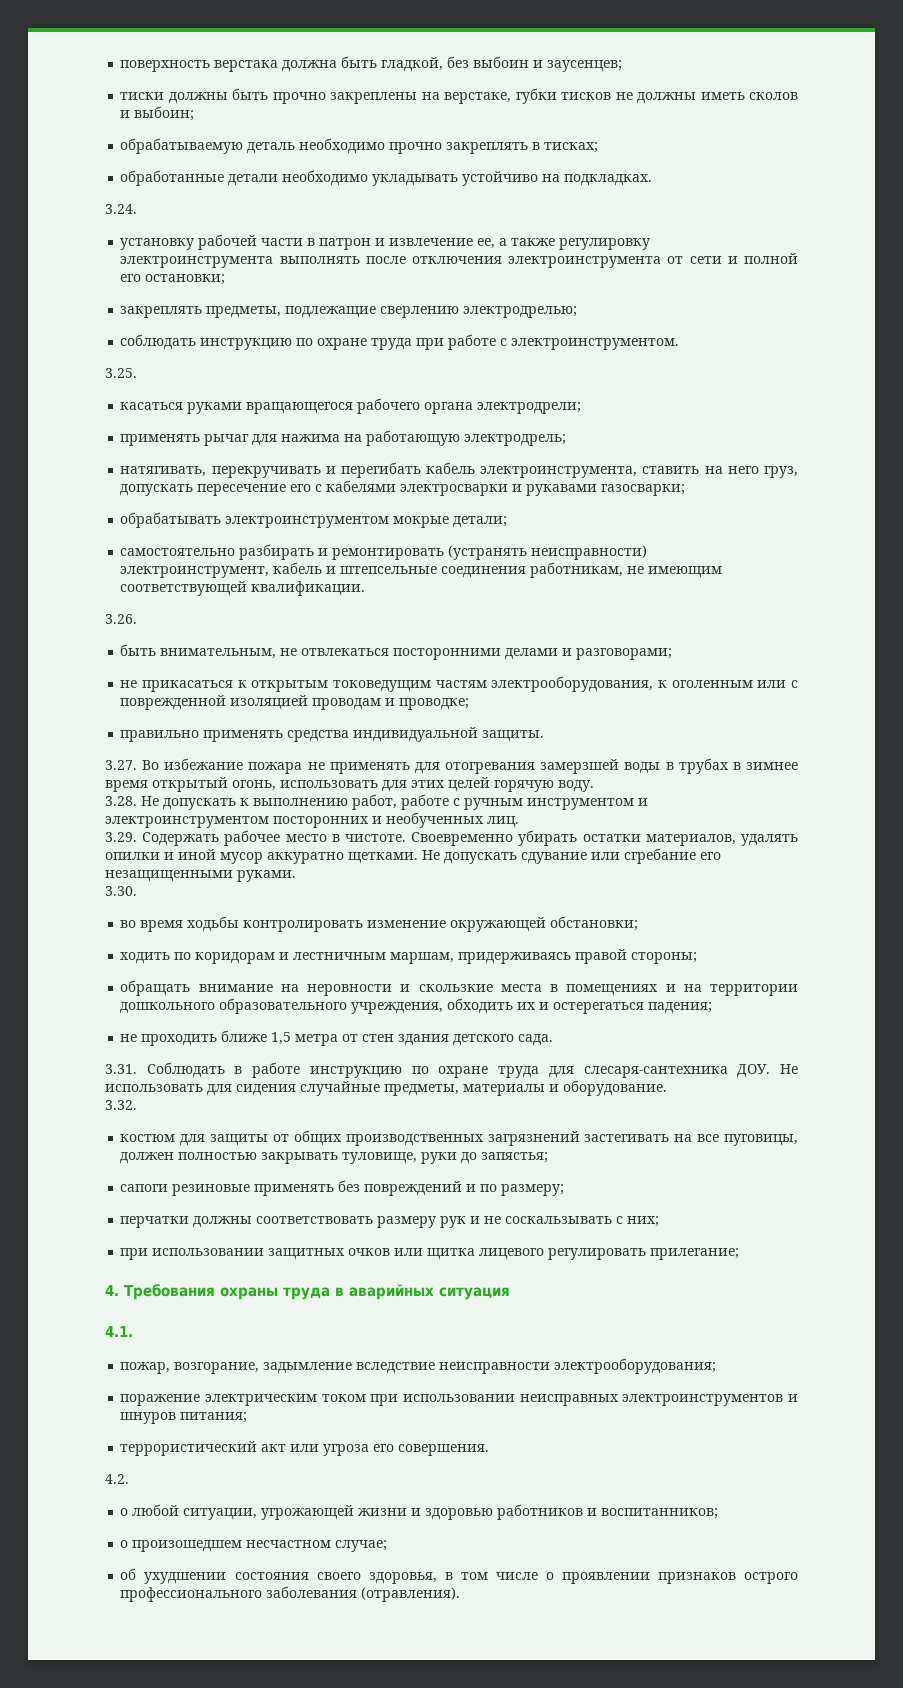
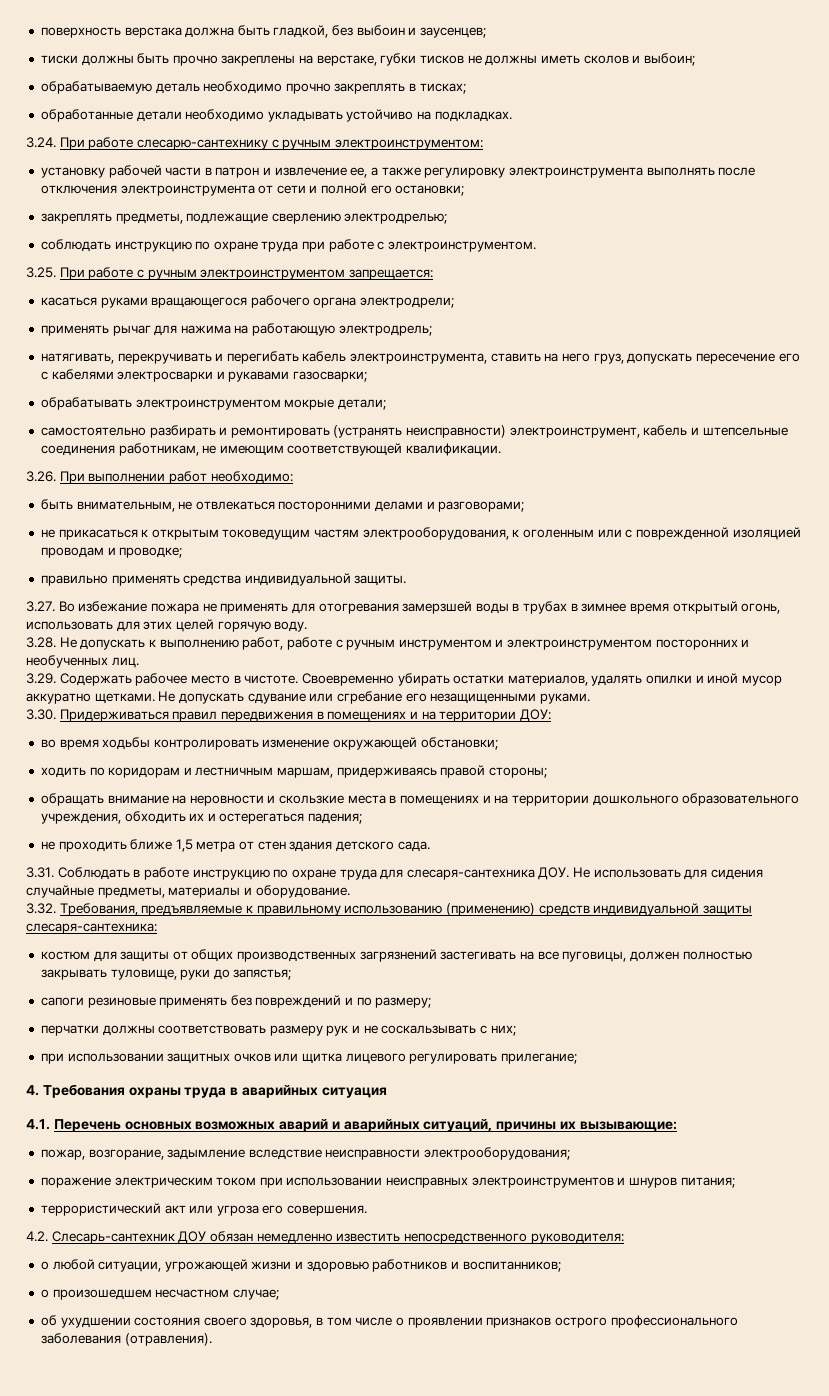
(137, 209) none -> [59,137,483,150] При работе слесарю-сантехнику с ручным электроинструментом:
(137, 373) none -> [59,267,433,280] При работе с ручным электроинструментом запрещается:
(137, 619) none -> [59,471,293,484] При выполнении работ необходимо:
(137, 891) none -> [59,709,551,722] Придерживаться правил передвижения в помещениях и на территории ДОУ:
(137, 1105) none -> [59,903,752,916] [26,923,157,934] Требования, предъявляемые к правильному использованию (применению) средств индивидуальной защиты слесаря-сантехника:
(133, 1331) none -> [53,1119,677,1132] Перечень основных возможных аварий и аварийных ситуаций, причины их вызывающие:
(129, 1479) none -> [51,1231,624,1244] Слесарь-сантехник ДОУ обязан немедленно известить непосредственного руководителя:

